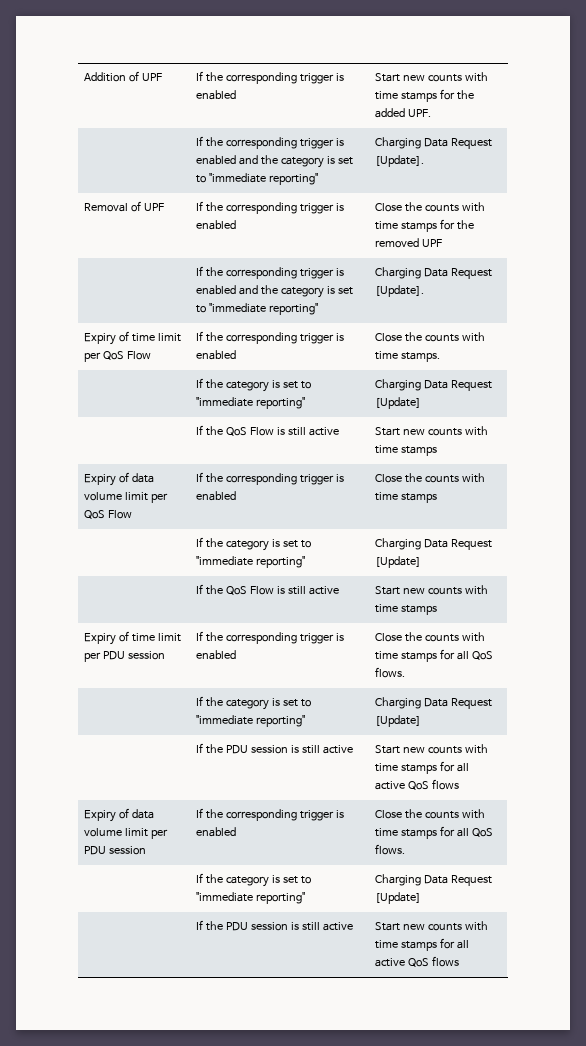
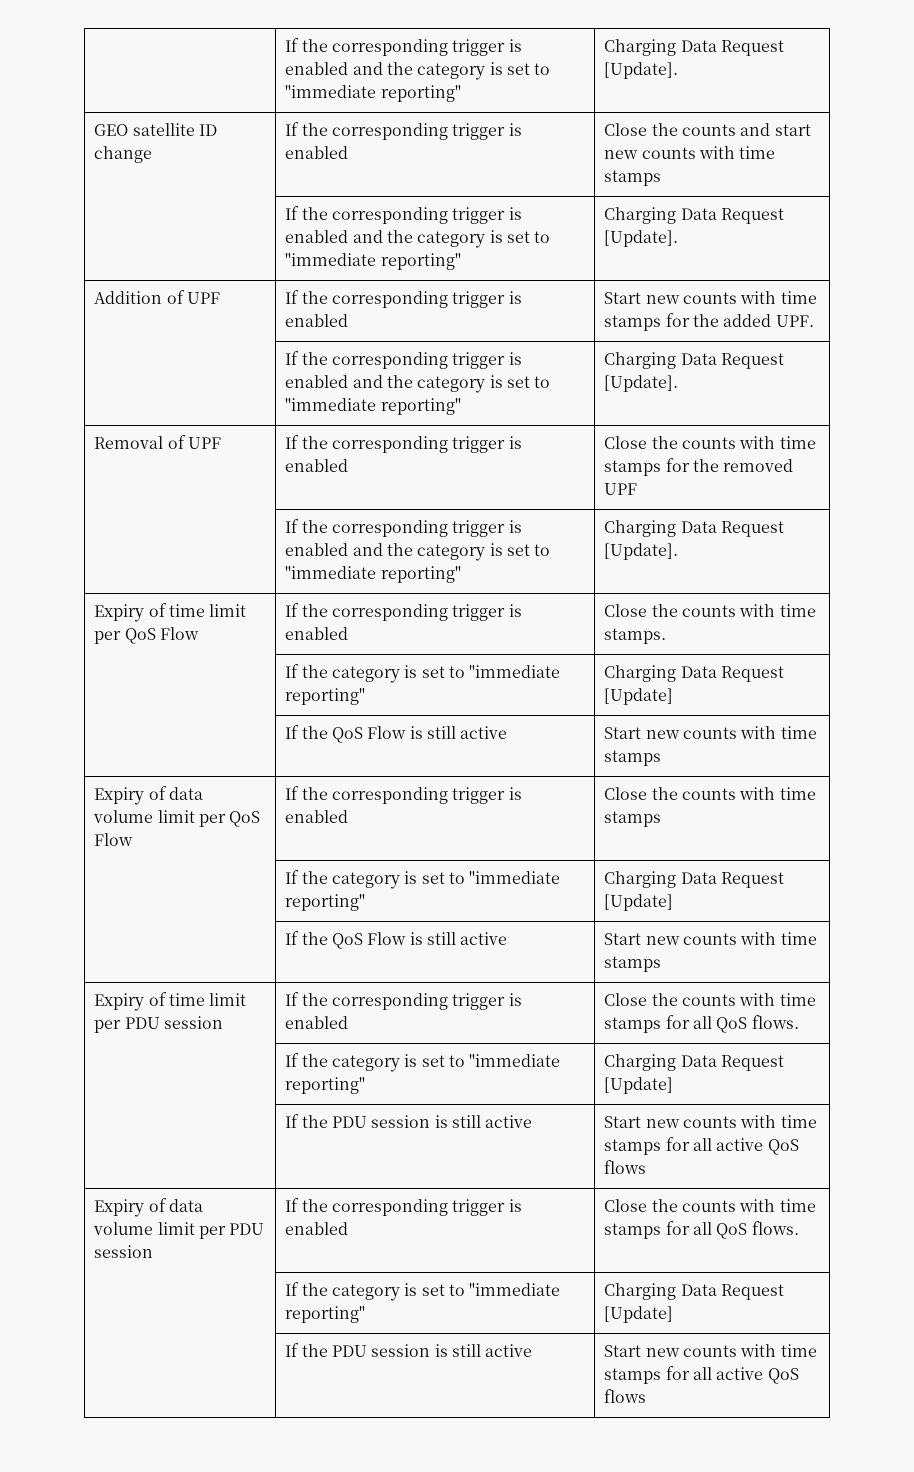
(84, 77) none -> [285,38,522,56] [285,62,551,80] [285,85,461,102] [604,39,785,56] [604,62,679,79] [94,123,218,136] [94,146,153,163] [285,122,522,140] [285,146,349,159] [604,123,811,136] [604,146,776,159] [604,170,662,186] [285,206,522,224] [285,230,551,248] [285,253,461,270] [604,207,785,224] [604,230,679,247] | If the corresponding trigger is enabled and the category is set to "immediate reporting" | Charging Data Request [Update]. // GEO satellite ID change | If the corresponding trigger is enabled | Close the counts and start new counts with time stamps // | If the corresponding trigger is enabled and the category is set to "immediate reporting" | Charging Data Request [Update]. //

